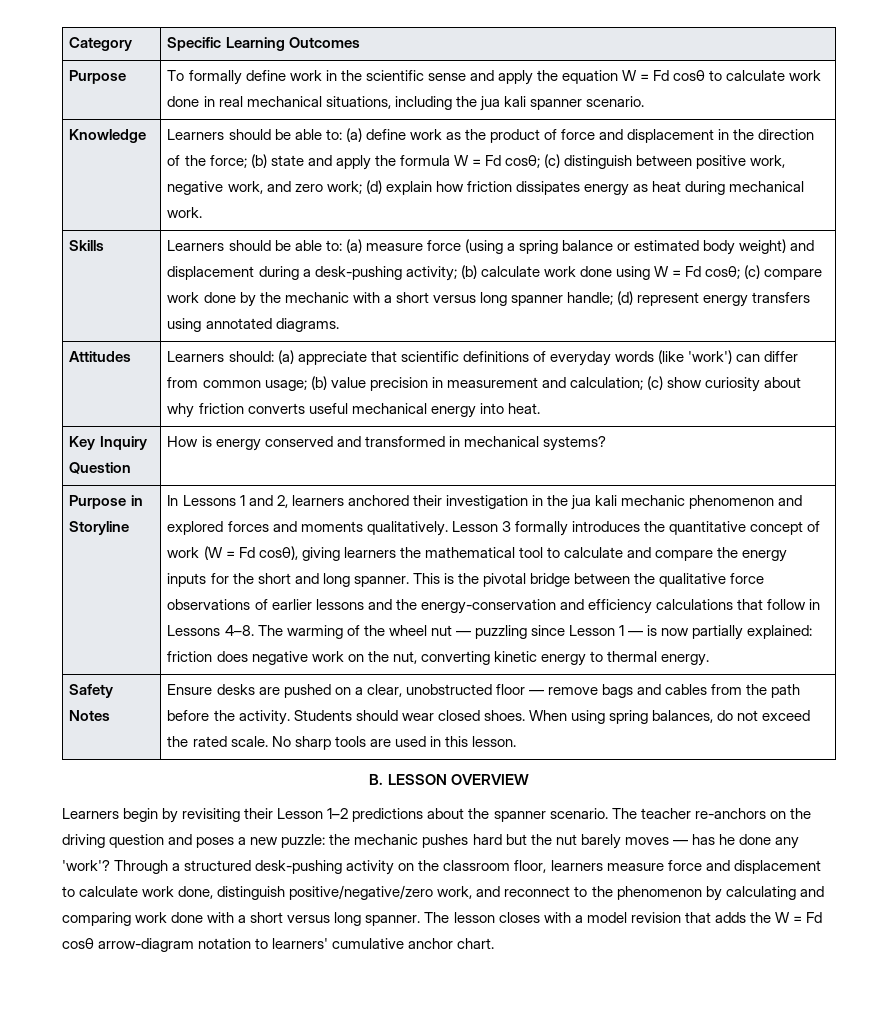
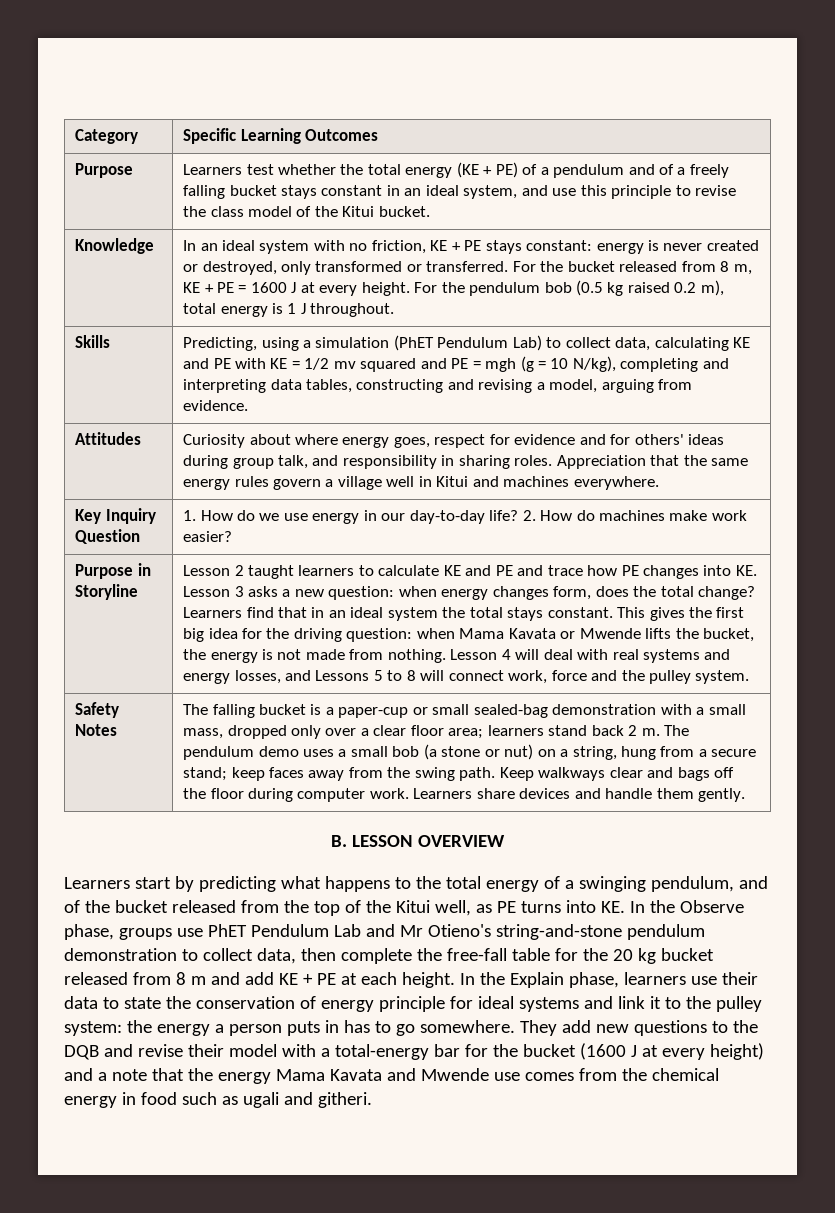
[167,70,822,85] [167,96,644,111] [69,129,147,143] [167,128,815,143] [167,154,786,170] [167,180,805,196] [167,207,203,218] [69,240,105,251] [167,239,815,255] [167,265,823,281] [167,291,811,307] [167,318,339,332] [69,351,132,362] [167,350,799,366] [167,376,802,392] [167,403,540,418] [69,436,147,450] [69,462,132,474] [167,436,606,451] [69,495,143,509] [69,521,130,535] [167,495,803,510] [167,521,821,536] [167,546,788,562] [167,573,765,587] [167,599,821,614] [167,625,813,640] [167,651,710,666] [69,684,114,698] [69,710,111,721] [167,684,801,698] [167,710,811,725] [167,736,516,750] [369,774,529,785] [62,808,811,823] [62,834,799,849] [62,860,821,875] [62,885,824,901] [62,912,823,926] [62,938,495,952] To formally define work in the scientific sense and apply the equation W = Fd cosθ to calculate work done in real mechanical situations, including the jua kali spanner scenario. // Knowledge | Learners should be able to: (a) define work as the product of force and displacement in the direction of the force; (b) state and apply the formula W = Fd cosθ; (c) distinguish between positive work, negative work, and zero work; (d) explain how friction dissipates energy as heat during mechanical work. // Skills | Learners should be able to: (a) measure force (using a spring balance or estimated body weight) and displacement during a desk-pushing activity; (b) calculate work done using W = Fd cosθ; (c) compare work done by the mechanic with a short versus long spanner handle; (d) represent energy transfers using annotated diagrams. // Attitudes | Learners should: (a) appreciate that scientific definitions of everyday words (like 'work') can differ from common usage; (b) value precision in measurement and calculation; (c) show curiosity about why friction converts useful mechanical energy into heat. // Key Inquiry Question | How is energy conserved and transformed in mechanical systems? // Purpose in Storyline | In Lessons 1 and 2, learners anchored their investigation in the jua kali mechanic phenomenon and explored forces and moments qualitatively. Lesson 3 formally introduces the quantitative concept of work (W = Fd cosθ), giving learners the mathematical tool to calculate and compare the energy inputs for the short and long spanner. This is the pivotal bridge between the qualitative force observations of earlier lessons and the energy-conservation and efficiency calculations that follow in Lessons 4–8. The warming of the wheel nut — puzzling since Lesson 1 — is now partially explained: friction does negative work on the nut, converting kinetic energy to thermal energy. // Safety Notes | Ensure desks are pushed on a clear, unobstructed floor — remove bags and cables from the path before the activity. Students should wear closed shoes. When using spring balances, do not exceed the rated scale. No sharp tools are used in this lesson. // B. LESSON OVERVIEW // Learners begin by revisiting their Lesson 1–2 predictions about the spanner scenario. The teacher re-anchors on the driving question and poses a new puzzle: the mechanic pushes hard but the nut barely moves — has he done any 'work'? Through a structured desk-pushing activity on the classroom floor, learners measure force and displacement to calculate work done, distinguish positive/negative/zero work, and reconnect to the phenomenon by calculating and comparing work done with a short versus long spanner. The lesson closes with a model revision that adds the W = Fd cosθ arrow-diagram notation to learners' cumulative anchor chart. -> [183,162,729,178] [183,185,736,199] [183,206,430,217] [75,238,155,254] [183,240,759,254] [183,261,752,275] [183,280,724,296] [183,303,395,317] [75,335,111,348] [183,335,751,351] [183,356,729,372] [183,379,693,393] [183,400,249,411] [75,432,142,445] [183,434,725,448] [183,455,749,469] [183,476,659,490] [75,508,156,524] [75,529,141,544] [183,510,747,524] [183,531,233,542] [75,563,151,579] [75,584,139,600] [183,565,757,579] [183,586,755,600] [183,607,745,621] [183,628,754,642] [183,649,731,663] [183,670,750,684] [75,702,120,718] [75,724,118,736] [183,704,746,718] [183,725,689,739] [183,744,757,760] [183,767,734,781] [183,788,746,802] [331,835,505,847] [64,876,768,892] [64,900,744,916] [64,924,705,940] [64,948,714,964] [64,972,758,988] [64,996,762,1012] [64,1020,758,1036] [64,1043,764,1060] [64,1068,719,1084] [64,1092,372,1108] Learners test whether the total energy (KE + PE) of a pendulum and of a freely falling bucket stays constant in an ideal system, and use this principle to revise the class model of the Kitui bucket. // Knowledge | In an ideal system with no friction, KE + PE stays constant: energy is never created or destroyed, only transformed or transferred. For the bucket released from 8 m, KE + PE = 1600 J at every height. For the pendulum bob (0.5 kg raised 0.2 m), total energy is 1 J throughout. // Skills | Predicting, using a simulation (PhET Pendulum Lab) to collect data, calculating KE and PE with KE = 1/2 mv squared and PE = mgh (g = 10 N/kg), completing and interpreting data tables, constructing and revising a model, arguing from evidence. // Attitudes | Curiosity about where energy goes, respect for evidence and for others' ideas during group talk, and responsibility in sharing roles. Appreciation that the same energy rules govern a village well in Kitui and machines everywhere. // Key Inquiry Question | 1. How do we use energy in our day-to-day life? 2. How do machines make work easier? // Purpose in Storyline | Lesson 2 taught learners to calculate KE and PE and trace how PE changes into KE. Lesson 3 asks a new question: when energy changes form, does the total change? Learners find that in an ideal system the total stays constant. This gives the first big idea for the driving question: when Mama Kavata or Mwende lifts the bucket, the energy is not made from nothing. Lesson 4 will deal with real systems and energy losses, and Lessons 5 to 8 will connect work, force and the pulley system. // Safety Notes | The falling bucket is a paper-cup or small sealed-bag demonstration with a small mass, dropped only over a clear floor area; learners stand back 2 m. The pendulum demo uses a small bob (a stone or nut) on a string, hung from a secure stand; keep faces away from the swing path. Keep walkways clear and bags off the floor during computer work. Learners share devices and handle them gently. // B. LESSON OVERVIEW // Learners start by predicting what happens to the total energy of a swinging pendulum, and of the bucket released from the top of the Kitui well, as PE turns into KE. In the Observe phase, groups use PhET Pendulum Lab and Mr Otieno's string-and-stone pendulum demonstration to collect data, then complete the free-fall table for the 20 kg bucket released from 8 m and add KE + PE at each height. In the Explain phase, learners use their data to state the conservation of energy principle for ideal systems and link it to the pulley system: the energy a person puts in has to go somewhere. They add new questions to the DQB and revise their model with a total-energy bar for the bucket (1600 J at every height) and a note that the energy Mama Kavata and Mwende use comes from the chemical energy in food such as ugali and githeri.

